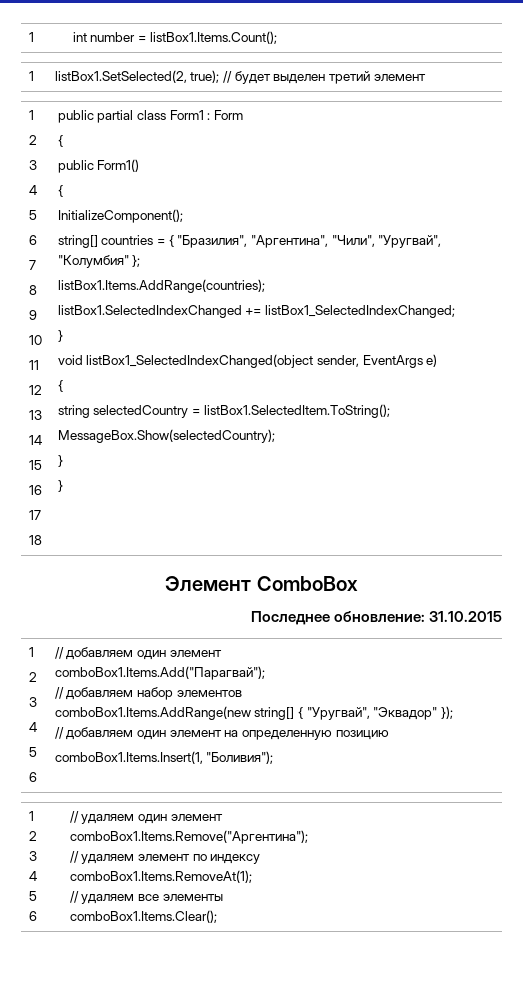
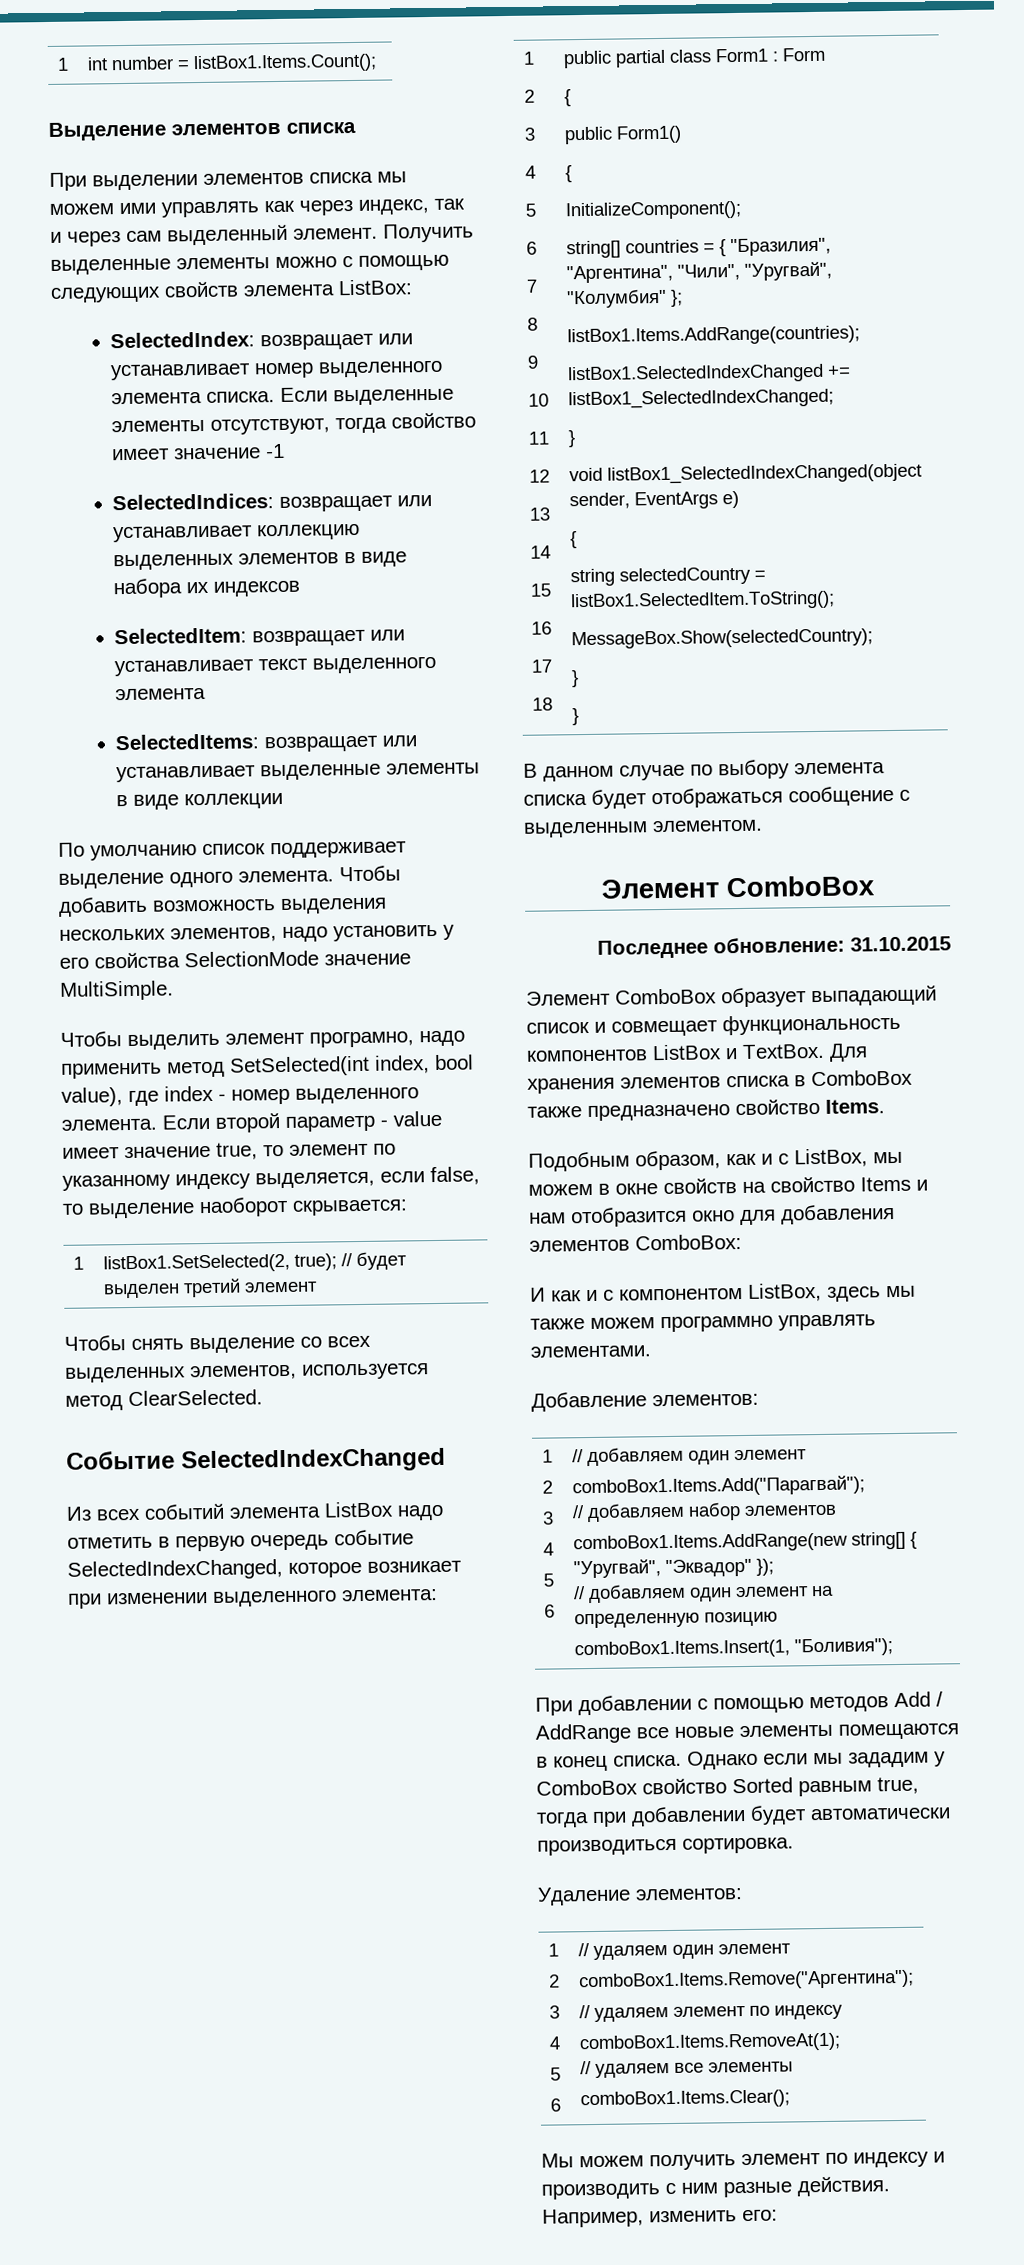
(277, 37) none -> [48,121,356,141] [49,171,407,191] [49,198,465,218] [50,223,474,247] [50,254,449,275] [50,279,413,303] [110,331,414,351] [110,360,444,381] [111,387,455,406] [111,412,477,435] [112,443,286,461] [112,493,433,512] [113,523,361,543] [113,551,408,571] [113,578,301,599] [114,627,406,647] [114,656,437,677] [115,687,207,701] [115,733,418,753] [116,762,481,783] [116,792,284,810] [58,841,407,861] [58,865,401,889] [58,896,387,917] [59,924,455,943] [59,950,411,969] [59,980,174,1001] [60,1030,465,1051] [61,1054,474,1079] [61,1085,419,1107] [61,1110,442,1133] [62,1142,396,1160] [62,1166,480,1191] [62,1196,408,1219] // Выделение элементов списка // При выделении элементов списка мы можем ими управлять как через индекс, так и через сам выделенный элемент. Получить выделенные элементы можно с помощью следующих свойств элемента ListBox: // SelectedIndex: возвращает или устанавливает номер выделенного элемента списка. Если выделенные элементы отсутствуют, тогда свойство имеет значение -1 // SelectedIndices: возвращает или устанавливает коллекцию выделенных элементов в виде набора их индексов // SelectedItem: возвращает или устанавливает текст выделенного элемента // SelectedItems: возвращает или устанавливает выделенные элементы в виде коллекции // По умолчанию список поддерживает выделение одного элемента. Чтобы добавить возможность выделения нескольких элементов, надо установить у его свойства SelectionMode значение MultiSimple. // Чтобы выделить элемент програмно, надо применить метод SetSelected(int index, bool value), где index - номер выделенного элемента. Если второй параметр - value имеет значение true, то элемент по указанному индексу выделяется, если false, то выделение наоборот скрывается:
(426, 77) none -> [64,1335,371,1354] [65,1363,429,1383] [65,1389,263,1411] [66,1447,446,1474] [66,1501,444,1521] [67,1529,414,1552] [67,1559,462,1581] [68,1589,438,1609] // Чтобы снять выделение со всех выделенных элементов, используется метод ClearSelected. // Событие SelectedIndexChanged // Из всех событий элемента ListBox надо отметить в первую очередь событие SelectedIndexChanged, которое возникает при изменении выделенного элемента:
(63, 486) none -> [523,759,885,782] [523,785,910,809] [523,819,763,838] // В данном случае по выбору элемента списка будет отображаться сообщение с выделенным элементом.
(502, 616) none -> [526,985,937,1008] [526,1013,901,1037] [526,1043,868,1062] [527,1069,913,1094] [527,1098,885,1122] [528,1148,903,1172] [528,1176,928,1196] [529,1204,895,1228] [529,1234,742,1252] [530,1282,916,1302] [530,1314,876,1333] [530,1345,651,1358] [531,1391,759,1412] // Элемент ComboBox образует выпадающий список и совмещает функциональность компонентов ListBox и TextBox. Для хранения элементов списка в ComboBox также предназначено свойство Items. // Подобным образом, как и с ListBox, мы можем в окне свойств на свойство Items и нам отобразится окно для добавления элементов ComboBox: // И как и с компонентом ListBox, здесь мы также можем программно управлять элементами. // Добавление элементов:
(274, 757) none -> [535,1691,943,1716] [535,1723,959,1744] [536,1750,946,1772] [536,1776,919,1797] [536,1805,951,1828] [537,1837,794,1856] [537,1886,743,1906] // При добавлении с помощью методов Add / AddRange все новые элементы помещаются в конец списка. Однако если мы зададим у ComboBox свойство Sorted равным true, тогда при добавлении будет автоматически производиться сортировка. // Удаление элементов:
(217, 916) none -> [541,2151,945,2171] [541,2176,890,2200] [542,2208,778,2228] // Мы можем получить элемент по индексу и производить с ним разные действия. Например, изменить его:

